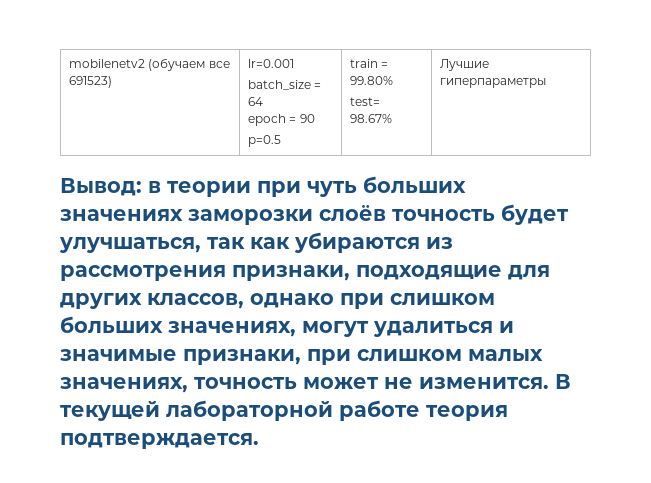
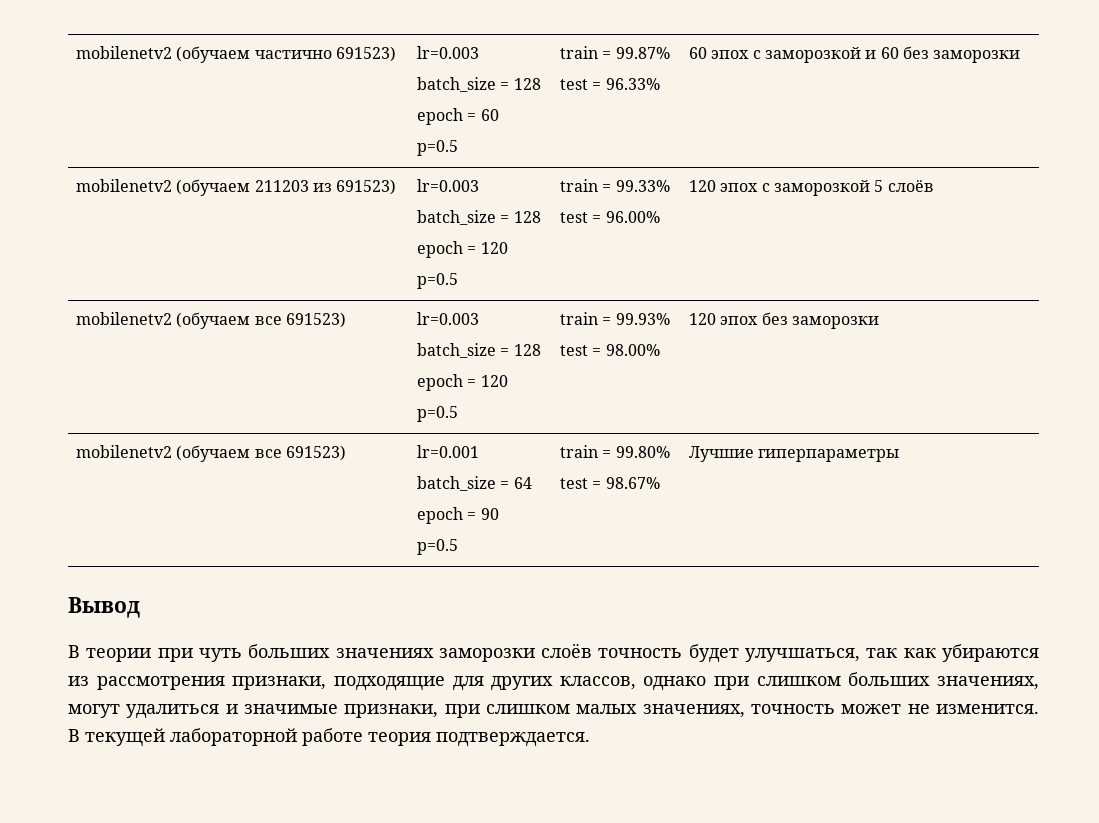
[69,58,206,71] mobilenetv2 (обучаем -> [76,46,397,63] [417,46,480,59] [417,77,541,92] [417,108,499,125] [417,140,459,156] [560,46,670,59] [560,78,660,90] [689,46,1021,63] [76,179,397,196] [417,179,480,192] [417,210,541,225] [417,241,508,258] [417,273,459,289] [560,179,670,192] [560,211,660,223] [689,180,934,196] [76,312,347,329] [417,312,480,325] [417,343,541,358] [417,374,508,391] [417,406,459,422] [560,312,670,325] [560,344,660,356] [689,312,880,329] [76,445,251,462] mobilenetv2 (обучаем частично 691523) | lr=0.003 // batch_size = 128 // epoch = 60 // p=0.5 | train = 99.87% // test = 96.33% | 60 эпох с заморозкой и 60 без заморозки // mobilenetv2 (обучаем 211203 из 691523) | lr=0.003 // batch_size = 128 // epoch = 120 // p=0.5 | train = 99.33% // test = 96.00% | 120 эпох с заморозкой 5 слоёв // mobilenetv2 (обучаем все 691523) | lr=0.003 // batch_size = 128 // epoch = 120 // p=0.5 | train = 99.93% // test = 98.00% | 120 эпох без заморозки // mobilenetv2 (обучаем
[350,97,381,106] test= -> [560,478,602,489] test =
[60,178,161,196] Вывод: в -> [68,597,140,618] [68,645,80,658] Вывод // В

